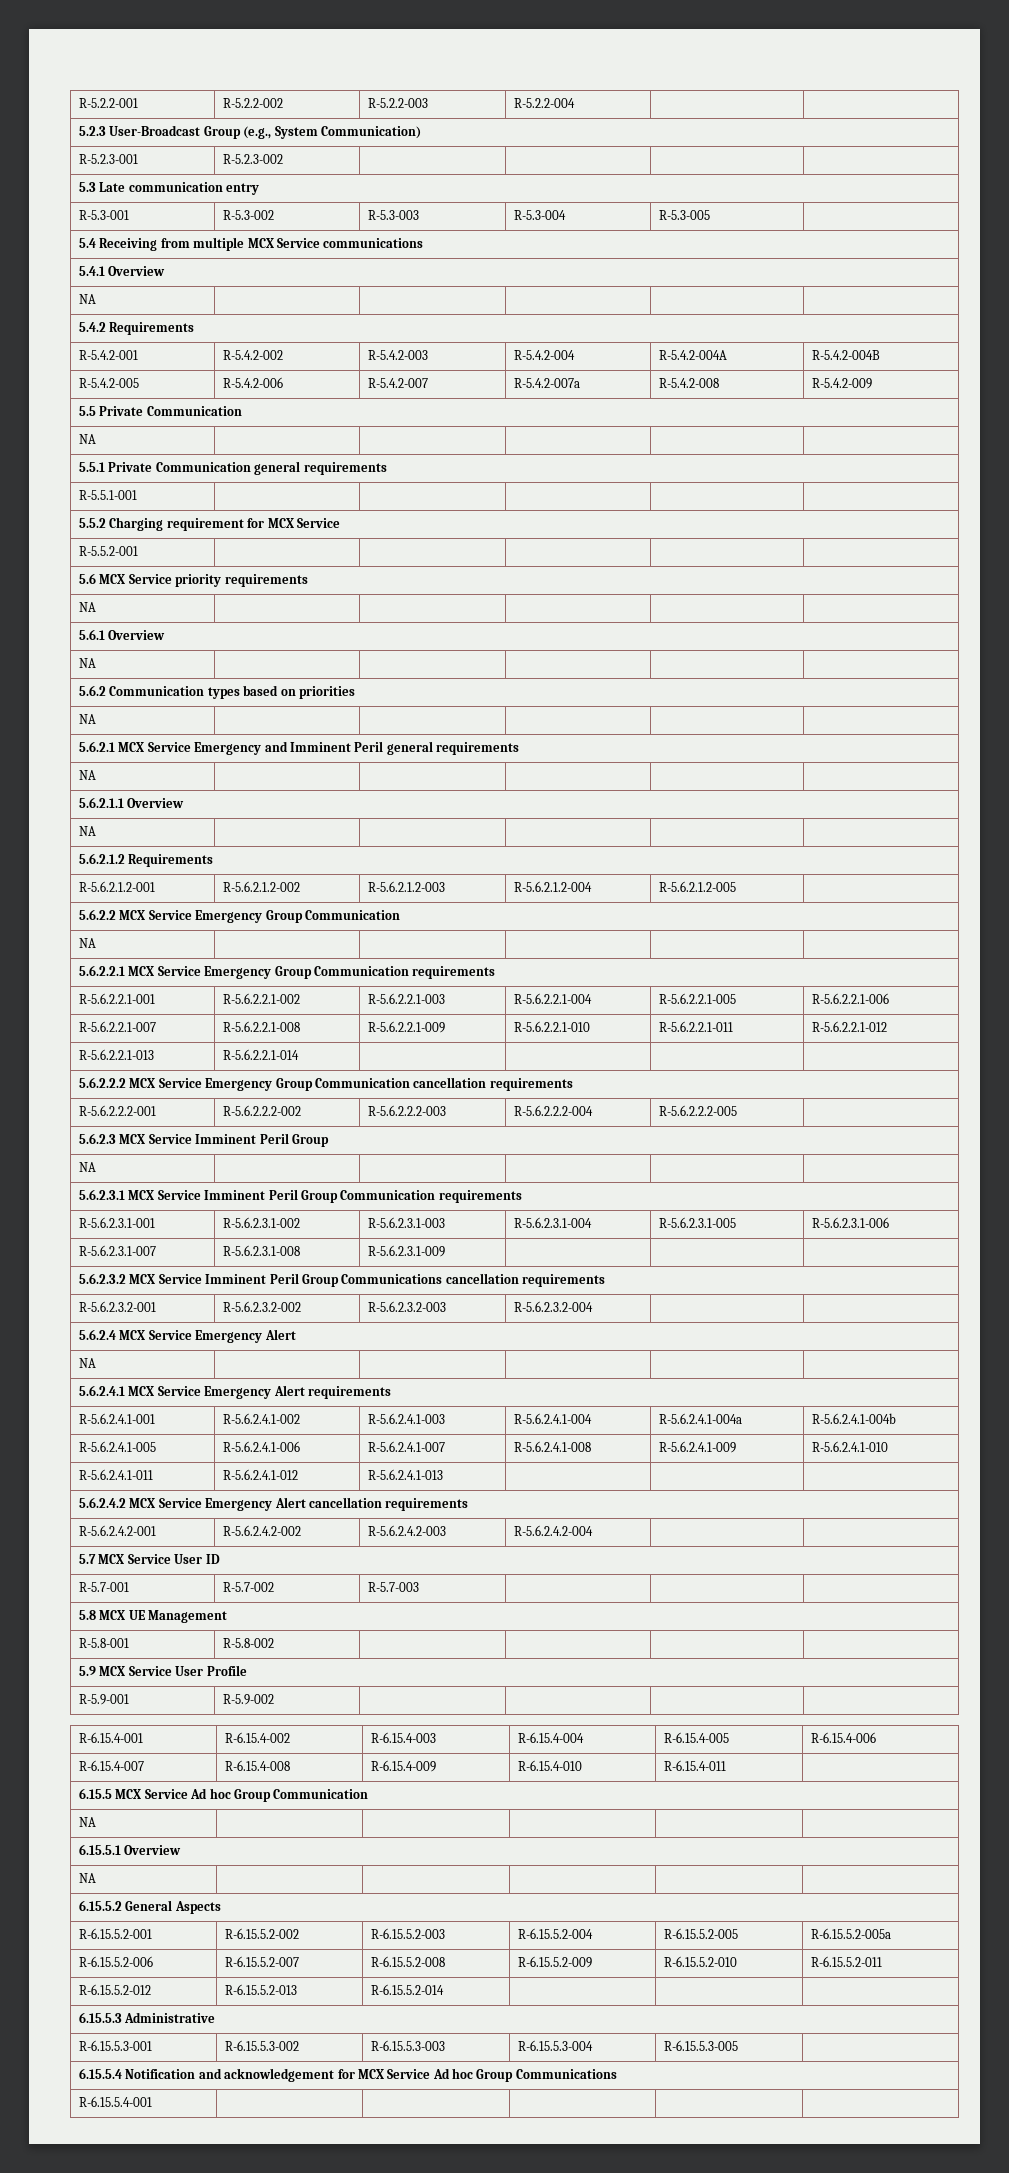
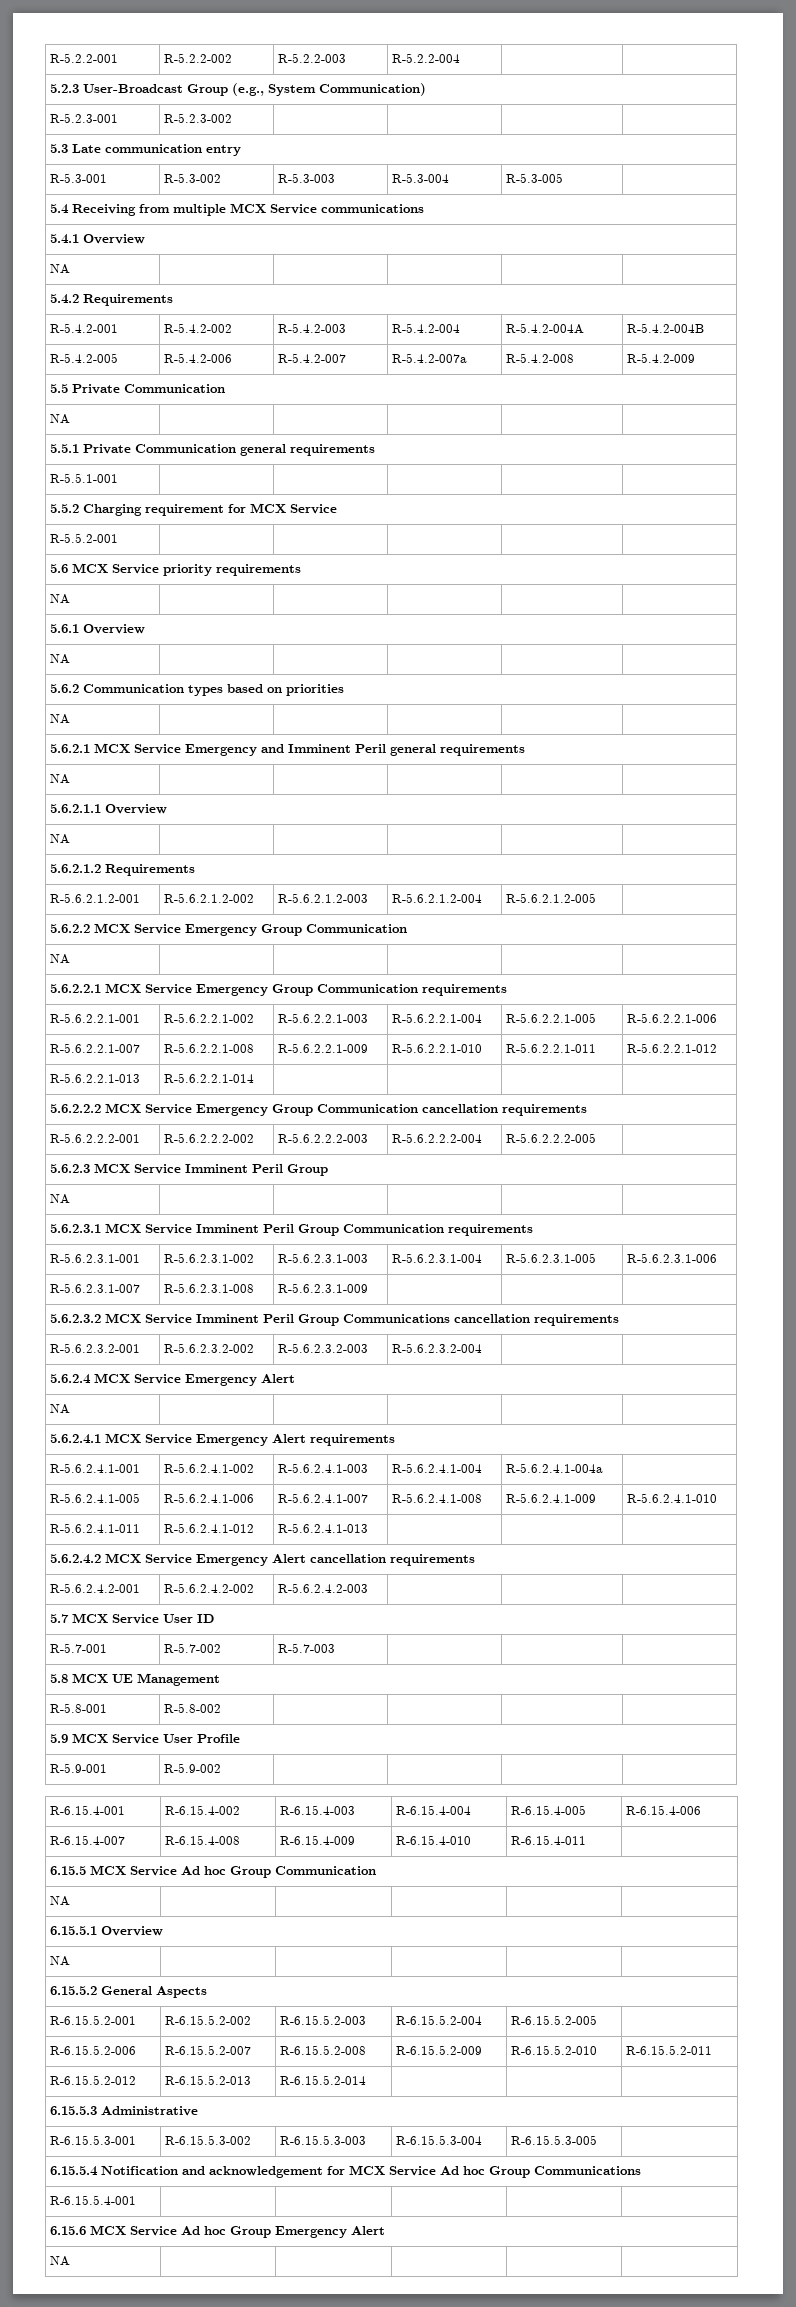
[812,1413,897,1424] R-5.6.2.4.1-004b -> (604, 1468) none
[514,1525,594,1536] R-5.6.2.4.2-004 -> (369, 1588) none
[811,1928,892,1939] R-6.15.5.2-005a -> (598, 2020) none
(153, 2101) none -> [50,2225,386,2238] [50,2256,71,2266] // 6.15.6 MCX Service Ad hoc Group Emergency Alert // NA | | | | |

